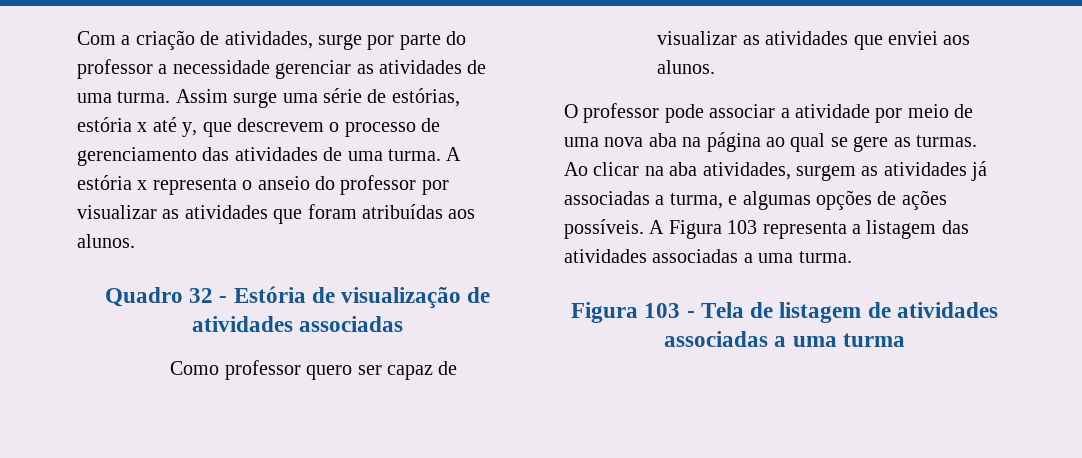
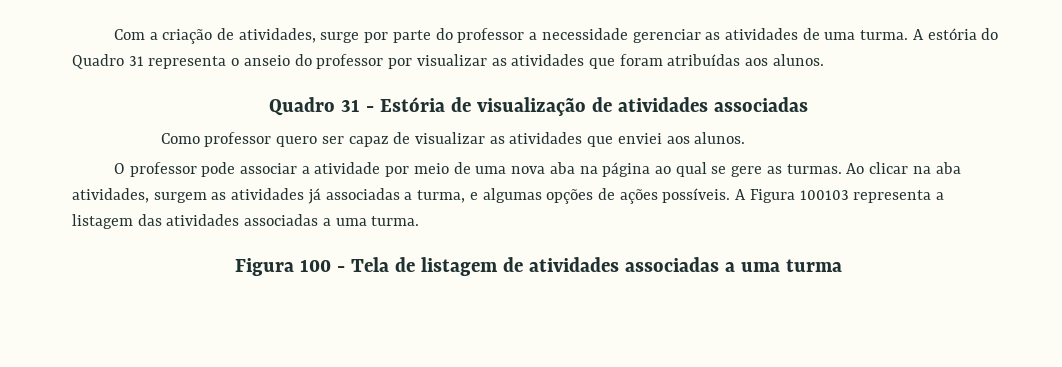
[175,88,460,108] [77,117,441,137] [77,147,462,166] [77,175,148,190] Assim surge uma série de estórias, estória x até y, que descrevem o processo de gerenciamento das atividades de uma turma. A estória x -> [912,28,999,40] [72,54,144,69] A estória do Quadro 31
[189,288,214,303] 32 -> [341,99,361,112] 31
[727,220,758,234] 103 -> [799,190,849,200] 100103
[644,303,681,318] 103 -> [300,259,332,272] 100

